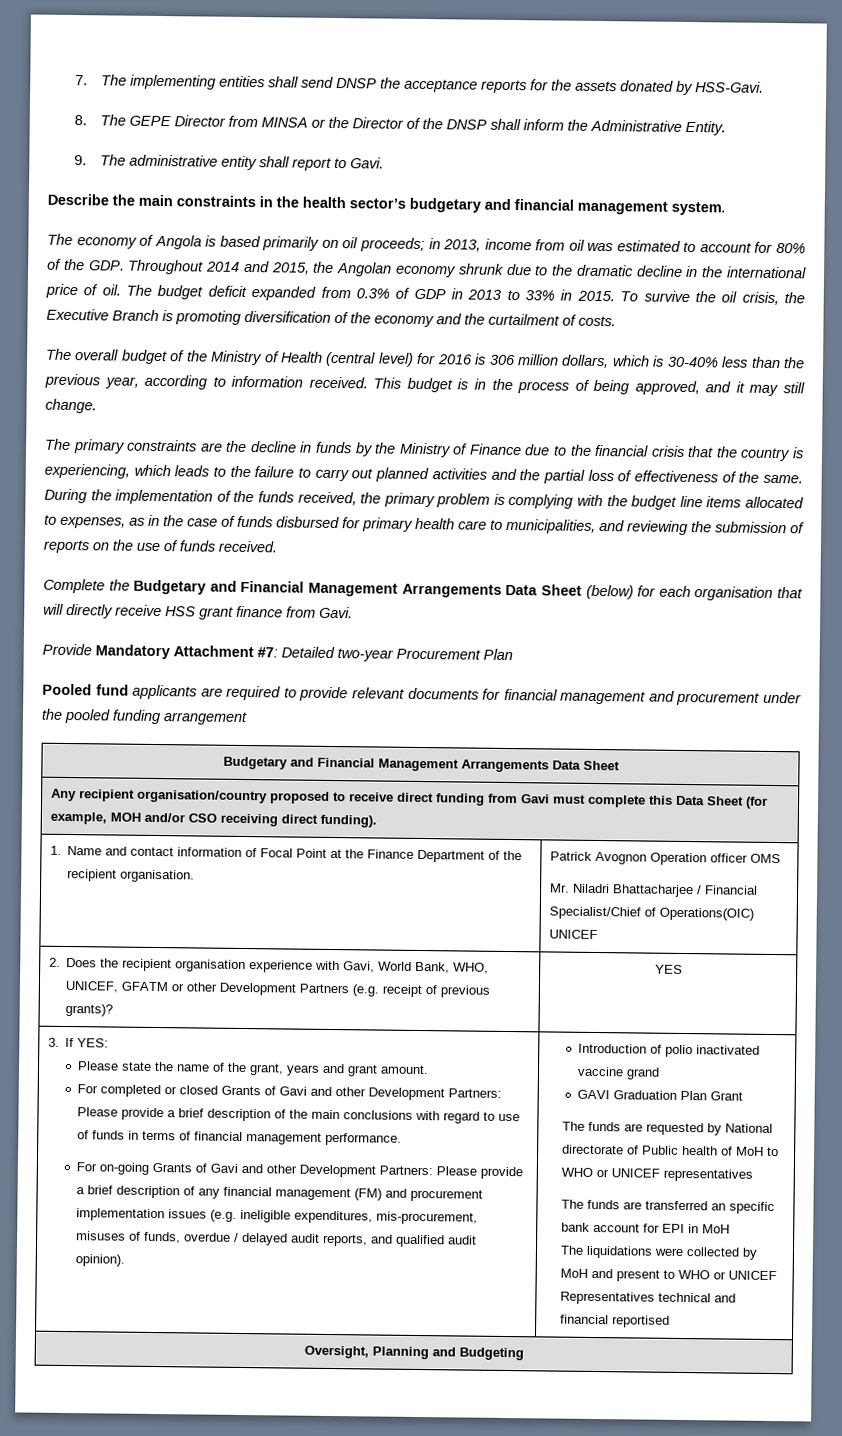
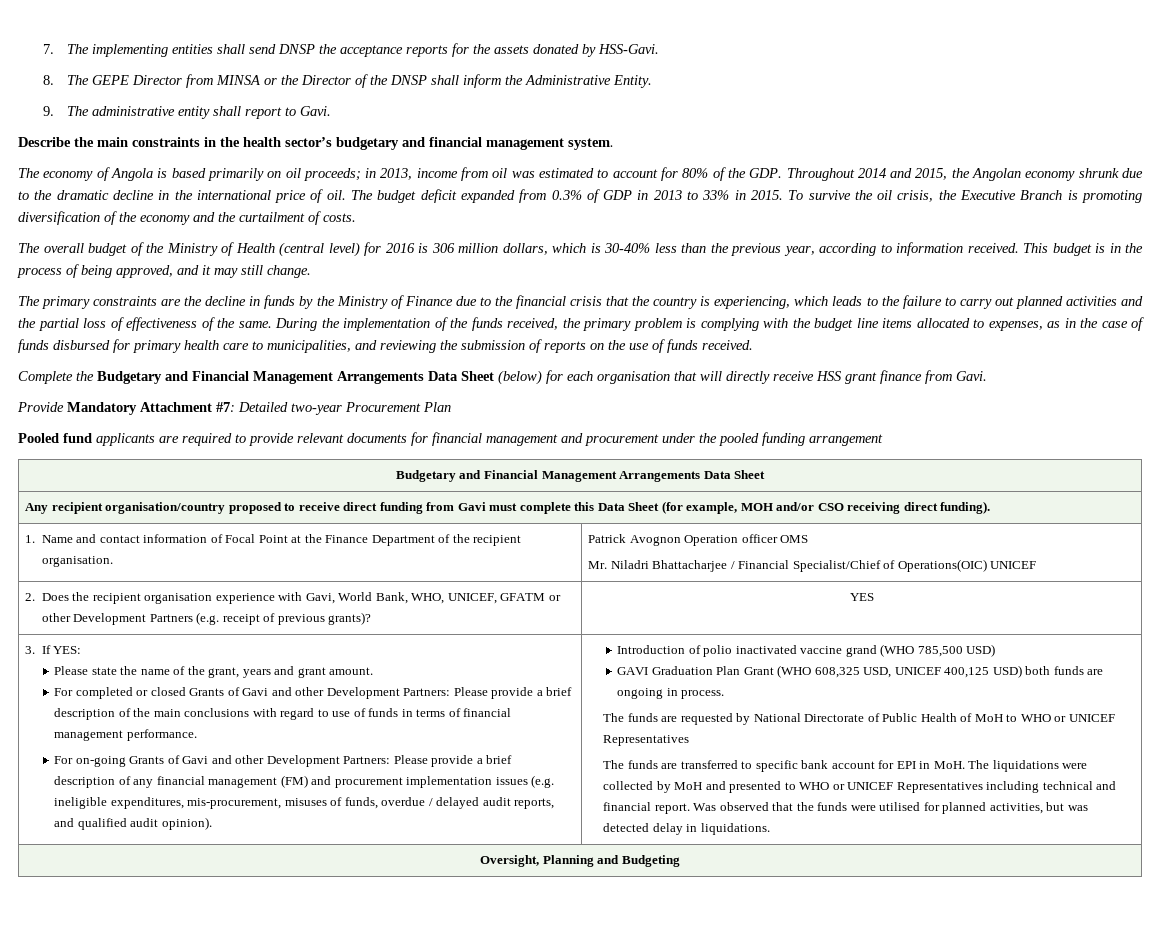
(660, 1073) none -> [880,644,996,657] (WHO 785,500 USD)
(743, 1096) none -> [777,665,1104,678] [617,688,725,699] (WHO 608,325 USD, UNICEF 400,125 USD) both funds are ongoing in process.
[562,1144,625,1155] directorate -> [804,714,865,722] Directorate
[682,1145,719,1156] health -> [920,713,957,722] Health
[663,1168,754,1182] representatives -> [603,735,690,746] Representatives
[711,1203,727,1211] an -> [741,761,753,769] to
[702,1224,731,1234] MoH // -> [933,761,965,769] MoH.
[616,1269,778,1282] [560,1291,656,1305] present to WHO or UNICEF Representatives -> [729,781,1040,793] presented to WHO or UNICEF Representatives including
[612,1315,671,1328] reportised -> [654,802,1088,814] [603,823,770,835] report. Was observed that the funds were utilised for planned activities, but was detected delay in liquidations.

